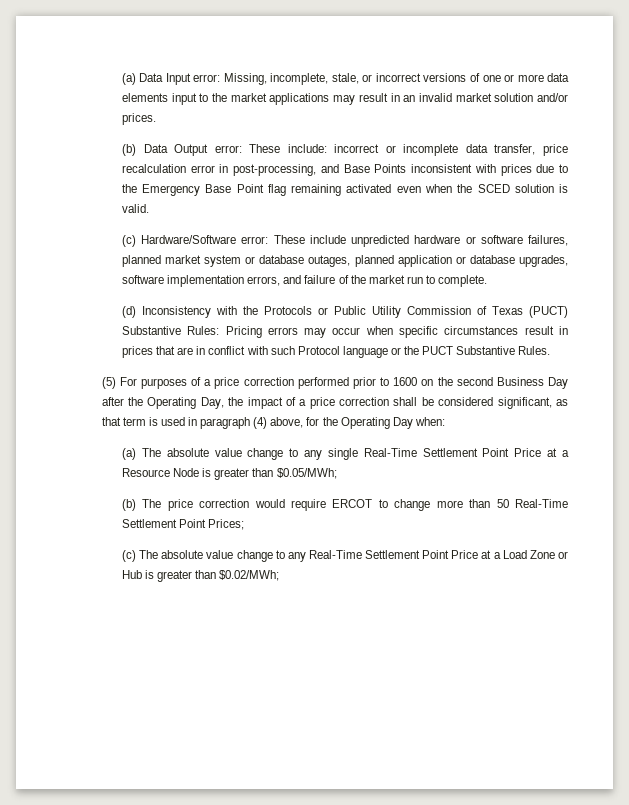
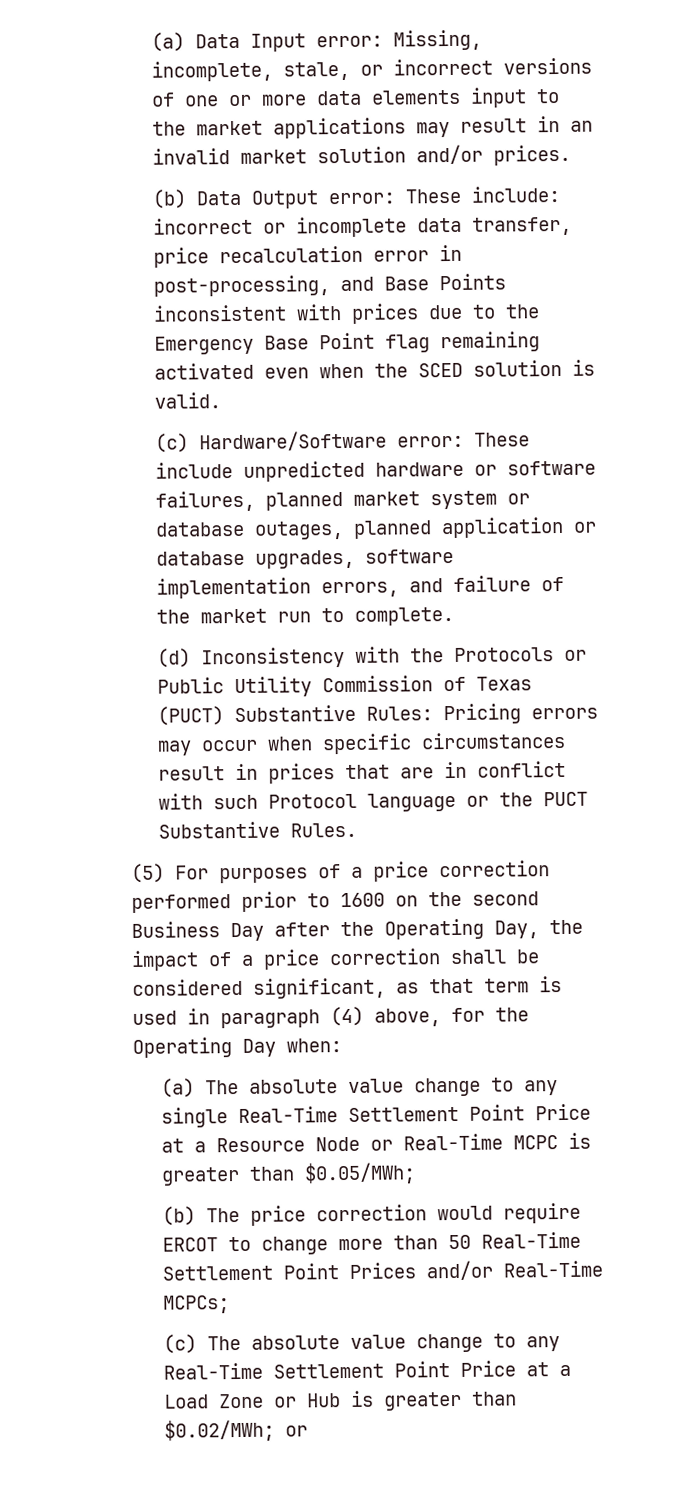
(200, 472) none -> [370,1133,559,1151] or Real-Time MCPC
[208,519,245,530] Prices; -> [349,1260,604,1281] [163,1295,231,1314] Prices and/or Real-Time MCPCs;
(280, 575) none -> [285,1425,309,1437] or

